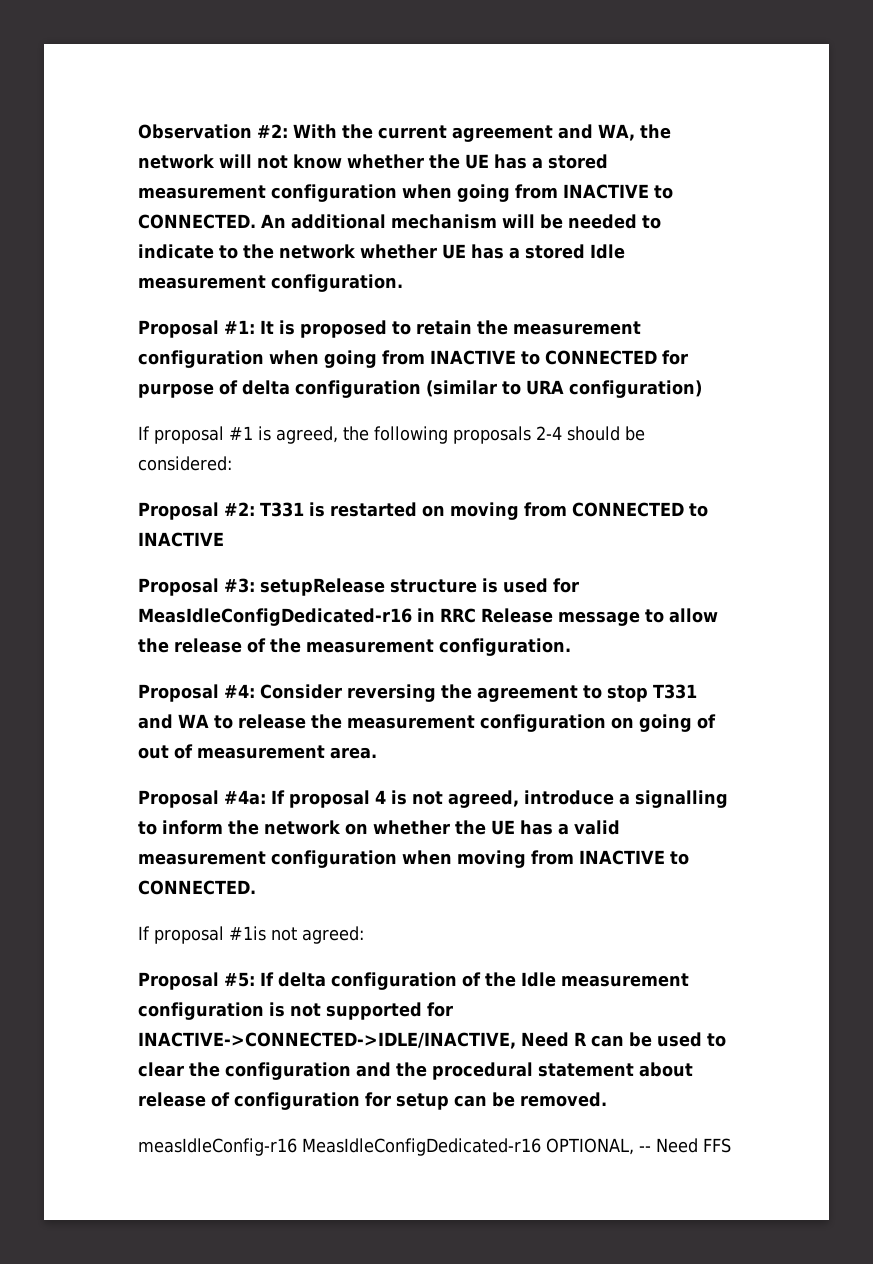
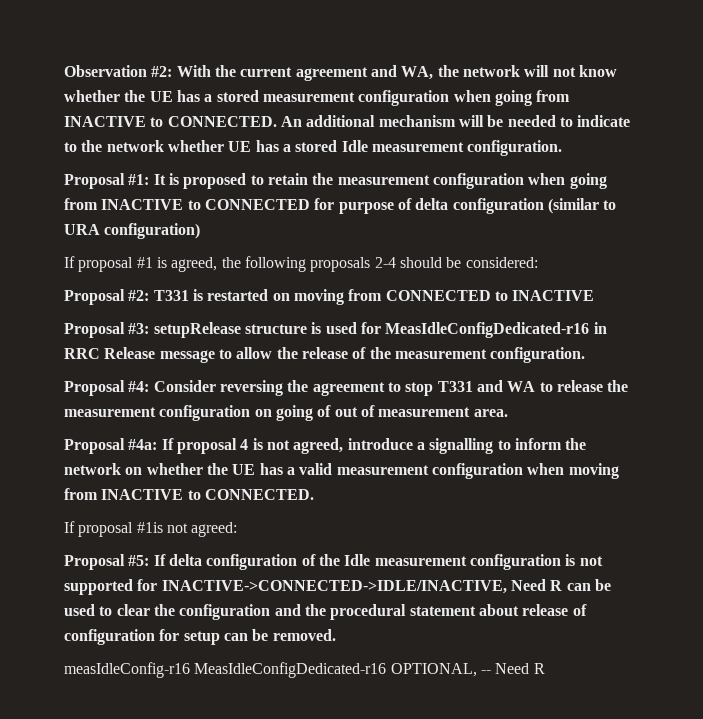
[703,1138,731,1153] FFS -> [533,663,545,674] R

